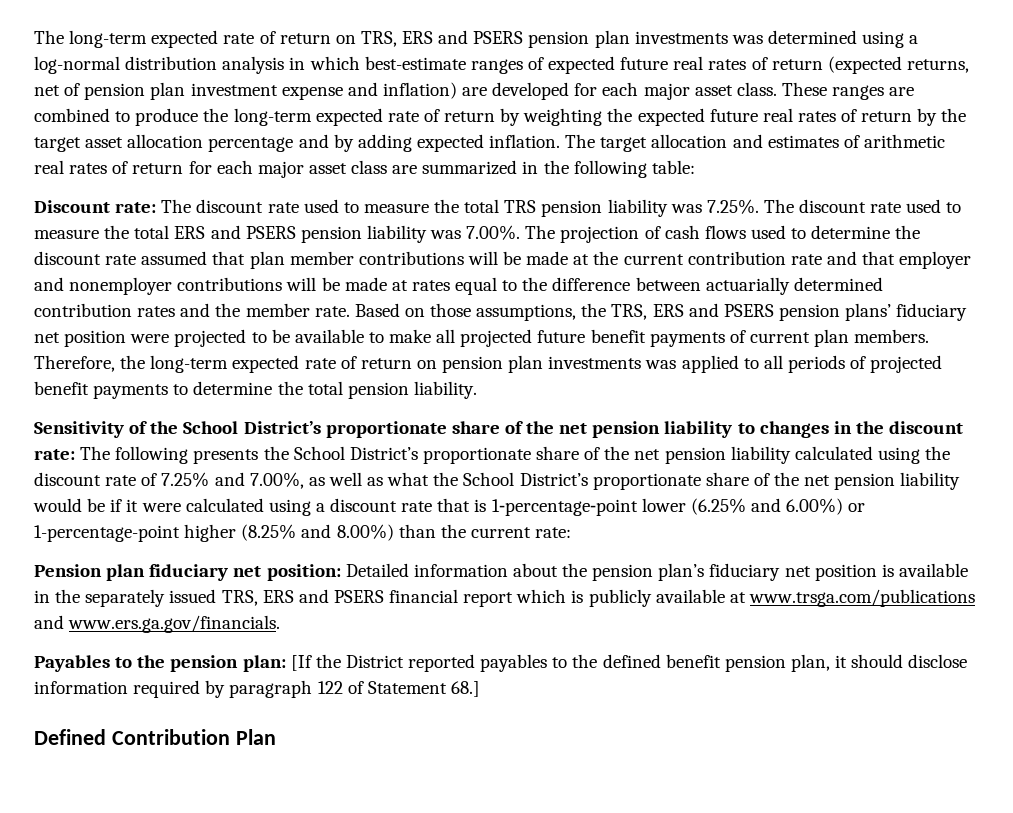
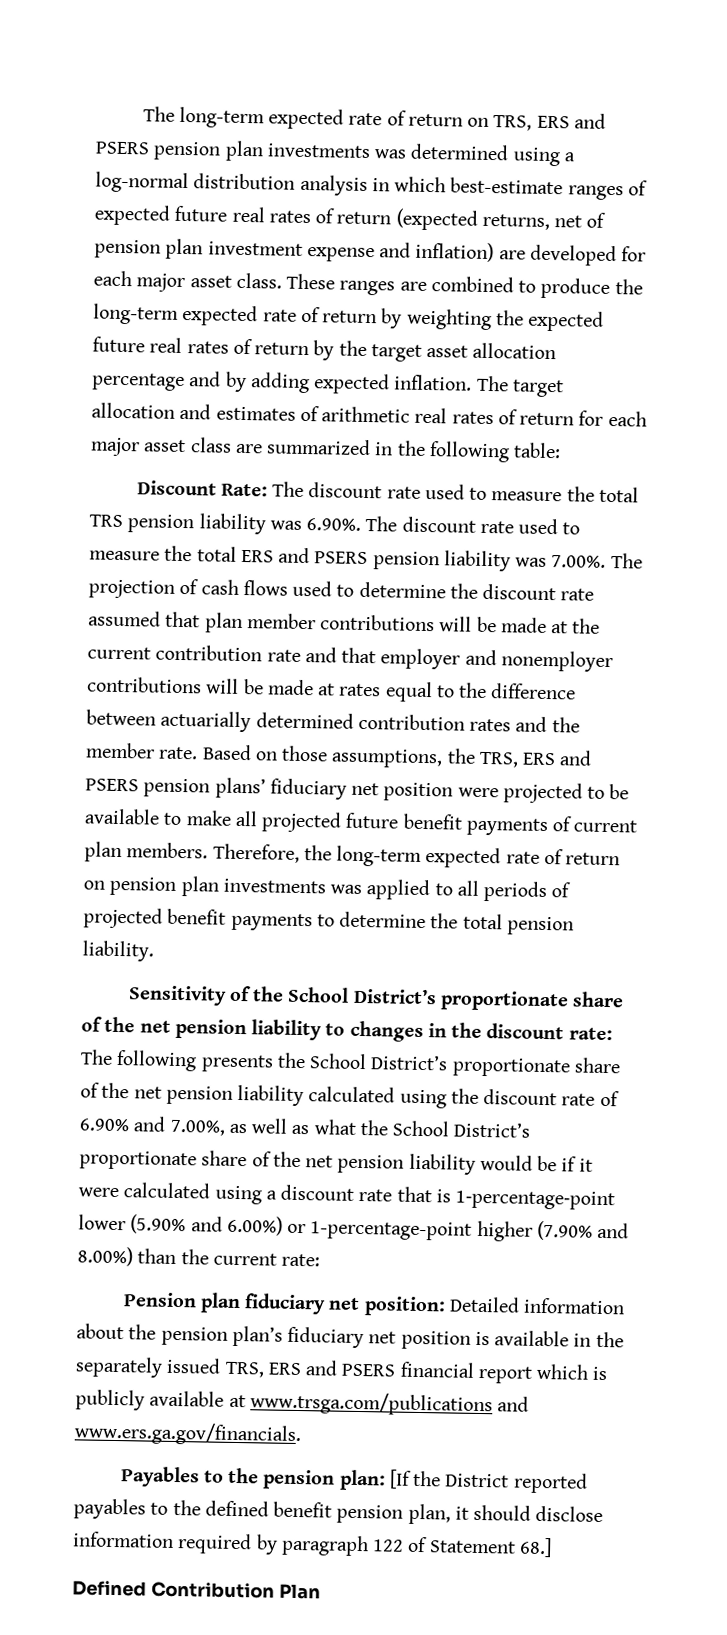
[115,202,157,213] rate: -> [220,483,268,497] Rate:
[706,199,759,214] 7.25%. -> [306,518,362,531] 6.90%.
[161,472,210,487] 7.25% -> [79,1118,130,1132] 6.90%
[690,498,746,515] (6.25% -> [130,1214,187,1235] (5.90%
[241,524,297,541] (8.25% -> [536,1220,593,1241] (7.90%

